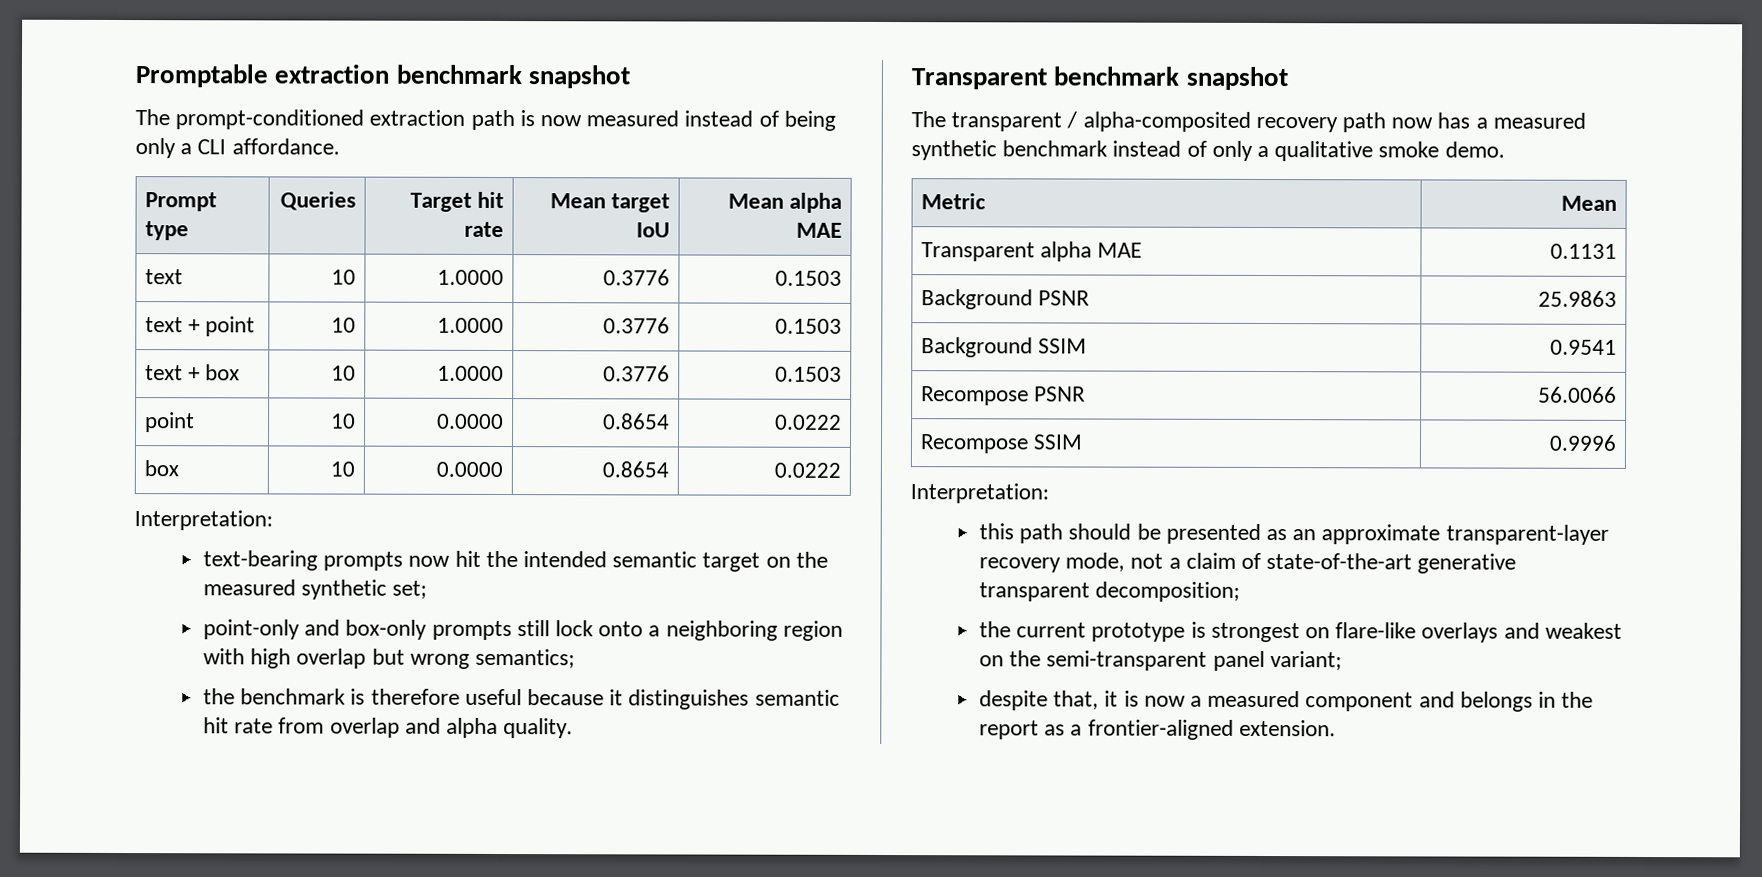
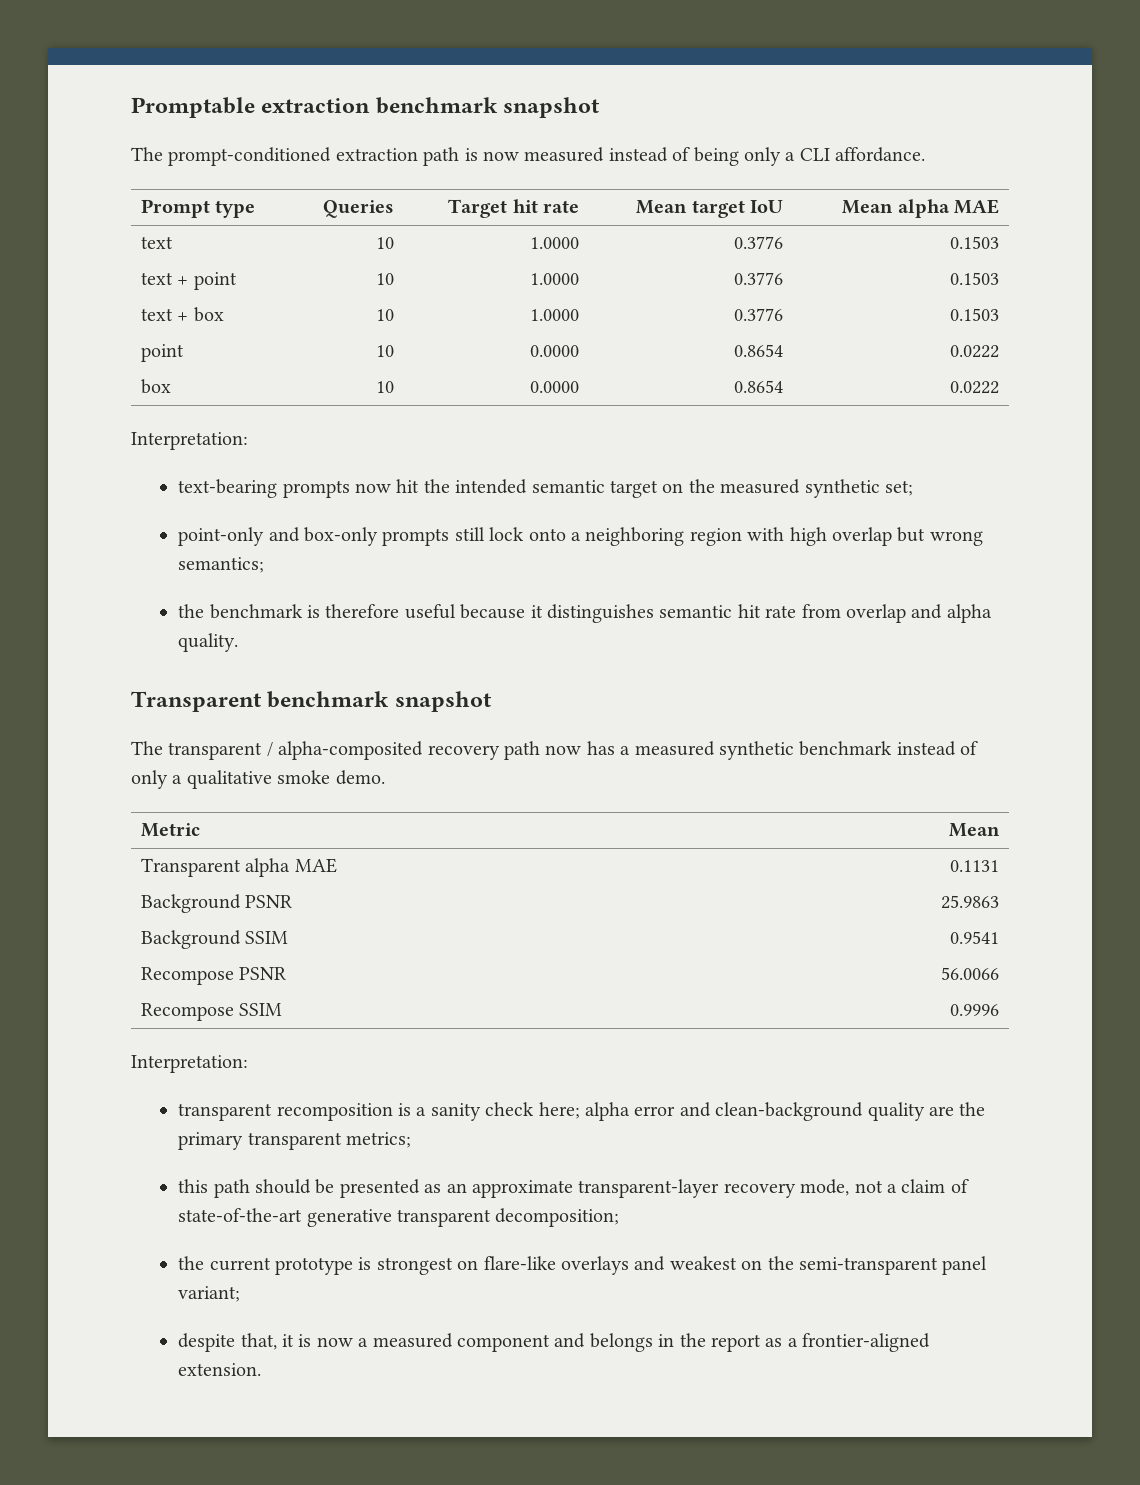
(1049, 493) none -> [178,1102,986,1121] [178,1132,412,1150] // transparent recomposition is a sanity check here; alpha error and clean-background quality are the primary transparent metrics;

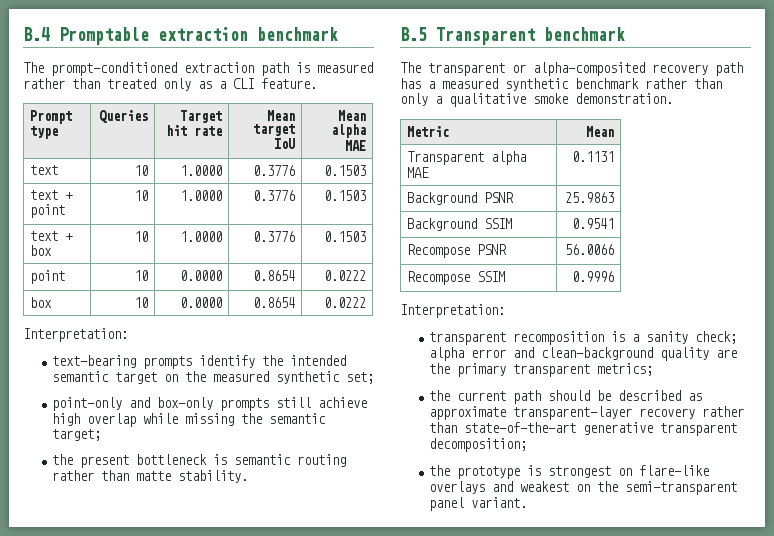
(131, 107) none -> [23,27,50,41] B.4
[503,97,601,118] snapshot -> (338, 34) none
[482,147,781,166] now measured instead of being only -> [317,62,373,73] [23,78,212,91] measured rather than treated only as
[835,147,926,162] affordance. -> [261,78,317,89] feature.
[355,479,420,493] now hit -> [198,355,255,368] identify
[489,527,983,546] [178,557,265,573] [178,604,992,623] [178,633,239,652] lock onto a neighboring region with high overlap but wrong semantics; // the benchmark is therefore useful because it distinguishes semantic hit rate from overlap and alpha quality. // -> [317,397,367,408] [51,413,326,427] [51,429,101,441] [51,454,346,468] [51,470,248,483] [400,27,427,41] achieve high overlap while missing the semantic target; // the present bottleneck is semantic routing rather than matte stability. // B.5
[394,691,492,712] snapshot -> (625, 34) none
[266,742,273,757] / -> [512,64,526,73] or
[545,745,582,755] now -> (743, 69) none
[896,741,979,756] instead of -> [645,78,722,89] rather than
[335,770,385,785] demo. -> [575,93,673,104] demonstration.
[485,1102,580,1119] check here; -> [694,331,737,344] check;
[178,1179,209,1193] this -> [428,390,506,401] the current
[339,1179,969,1198] presented as an approximate transparent-layer recovery mode, not a claim of -> [617,390,702,401] [428,406,744,420] [428,422,457,433] described as approximate transparent-layer recovery rather than
[209,1257,271,1271] current -> (450, 470) none
[178,1286,241,1302] [178,1333,931,1352] [178,1363,262,1376] variant; // despite that, it is now a measured component and belongs in the report as a frontier-aligned extension. -> [470,497,527,508] variant.

